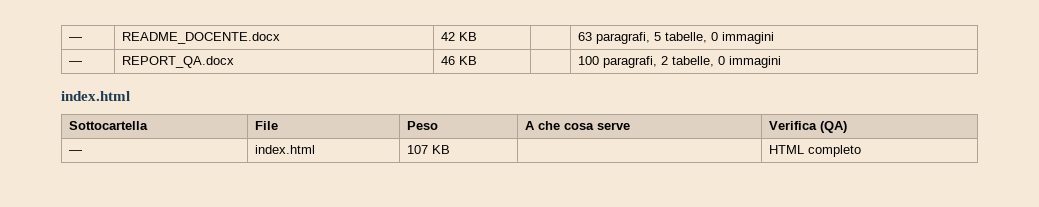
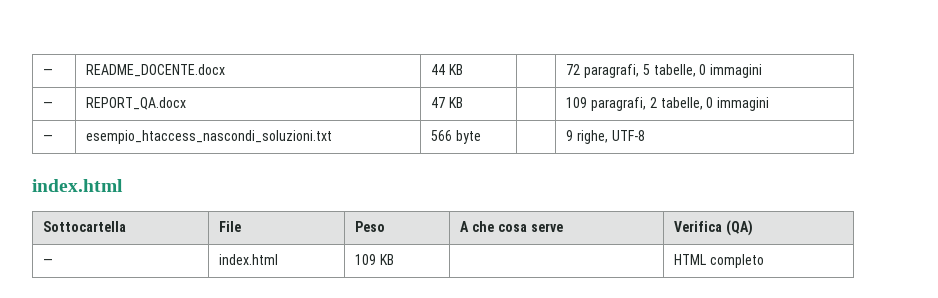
[440,32,477,41] [577,32,592,41] 42 KB | | 63 -> [431,64,464,75] [566,64,581,75] 44 KB | | 72
[440,56,477,65] [577,56,599,65] 46 KB | | 100 -> [431,97,464,108] [566,97,588,108] 47 KB | | 109
(781, 62) none -> [43,135,54,141] [86,130,333,144] [431,130,482,144] [566,130,645,144] // — | esempio_htaccess_nascondi_soluzioni.txt | 566 byte | | 9 righe, UTF-8
[406,145,428,154] 107 -> [355,254,377,265] 109

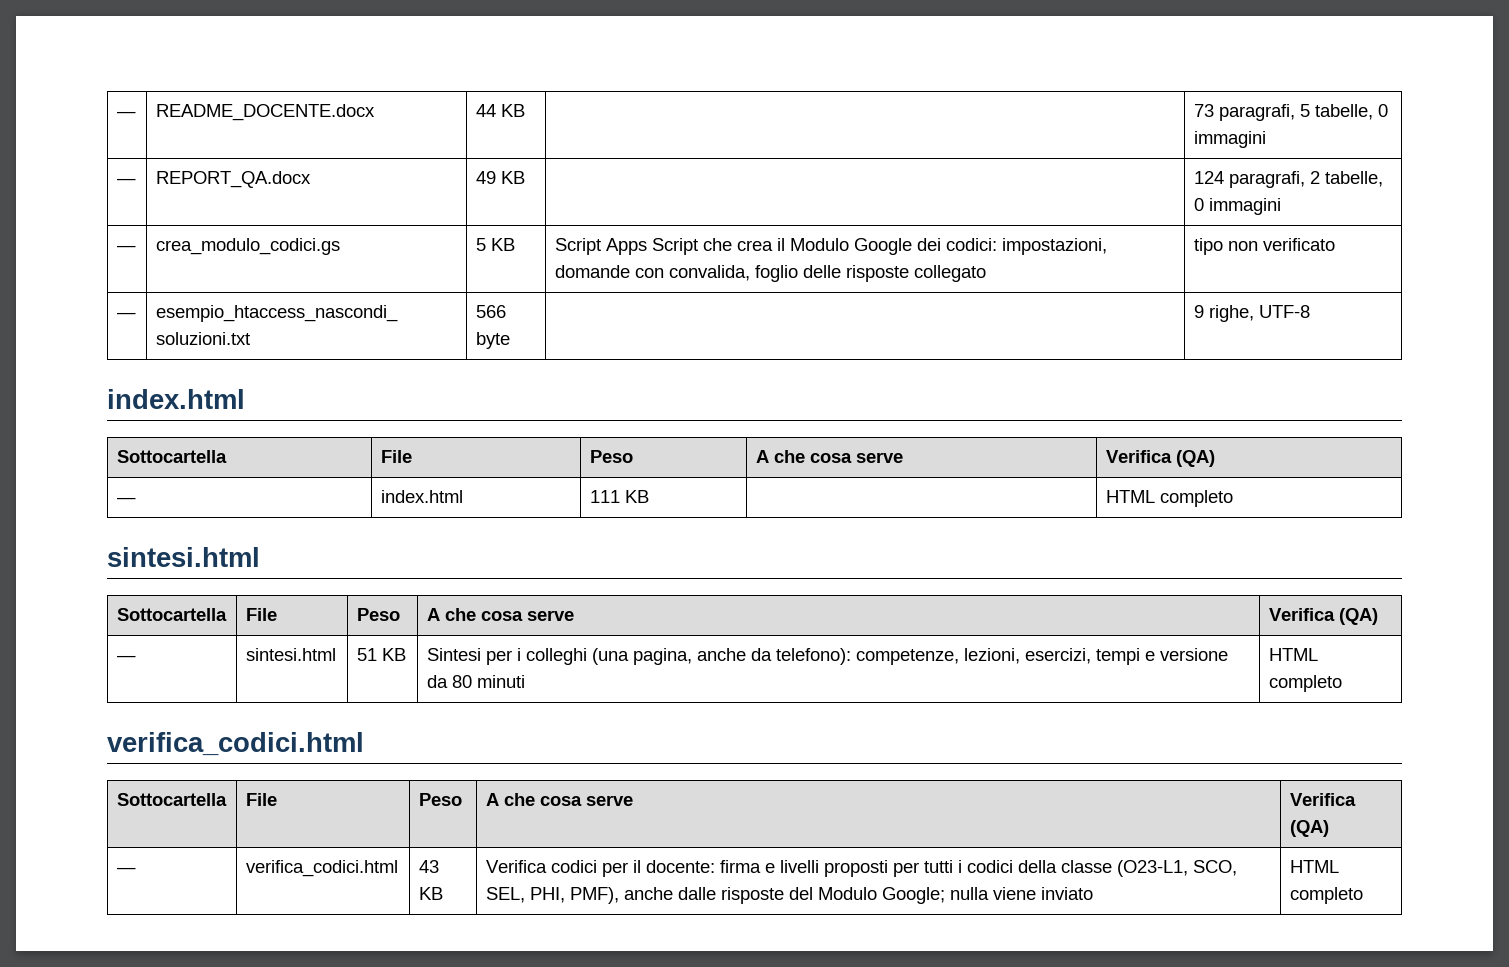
[566,64,581,75] 72 -> [1193,104,1214,117] 73
[431,97,464,108] [566,97,588,108] 47 KB | | 109 -> [475,171,525,184] [1193,171,1224,184] 49 KB | | 124
(770, 104) none -> [116,245,136,251] [155,238,340,255] [475,238,515,251] [554,238,1107,255] [554,265,986,282] [1193,238,1335,255] // — | crea_modulo_codici.gs | 5 KB | Script Apps Script che crea il Modulo Google dei codici: impostazioni, domande con convalida, foglio delle risposte collegato | tipo non verificato
[355,254,377,265] 109 -> [589,490,620,503] 111
(765, 261) none -> [107,547,260,567] [116,608,227,621] [245,608,277,621] [356,608,400,621] [426,608,574,621] [1268,608,1378,625] [116,655,136,661] [245,648,336,661] [356,648,406,661] [426,648,1228,665] [426,675,525,688] [1268,648,1318,661] [1268,675,1342,692] [107,732,364,756] [116,793,227,806] [245,793,277,806] [418,793,462,806] [485,793,633,806] [1289,793,1356,806] [1289,820,1329,837] [116,867,136,873] [245,860,398,877] [418,860,439,873] [418,887,443,900] [485,860,1237,877] [485,887,1093,904] [1289,860,1339,873] [1289,887,1363,904] // sintesi.html // Sottocartella | File | Peso | A che cosa serve | Verifica (QA) // — | sintesi.html | 51 KB | Sintesi per i colleghi (una pagina, anche da telefono): competenze, lezioni, esercizi, tempi e versione da 80 minuti | HTML completo // verifica_codici.html // Sottocartella | File | Peso | A che cosa serve | Verifica (QA) // — | verifica_codici.html | 43 KB | Verifica codici per il docente: firma e livelli proposti per tutti i codici della classe (O23-L1, SCO, SEL, PHI, PMF), anche dalle risposte del Modulo Google; nulla viene inviato | HTML completo

